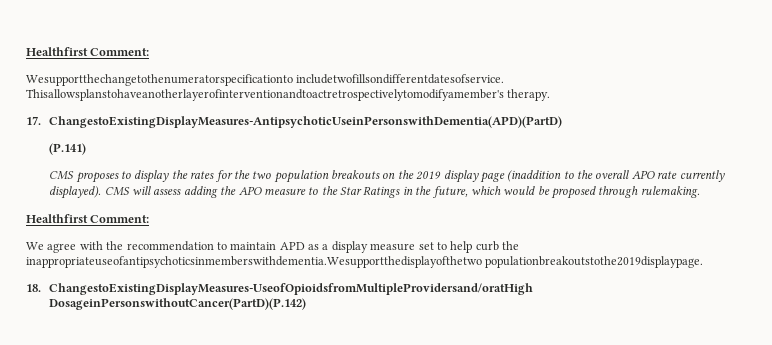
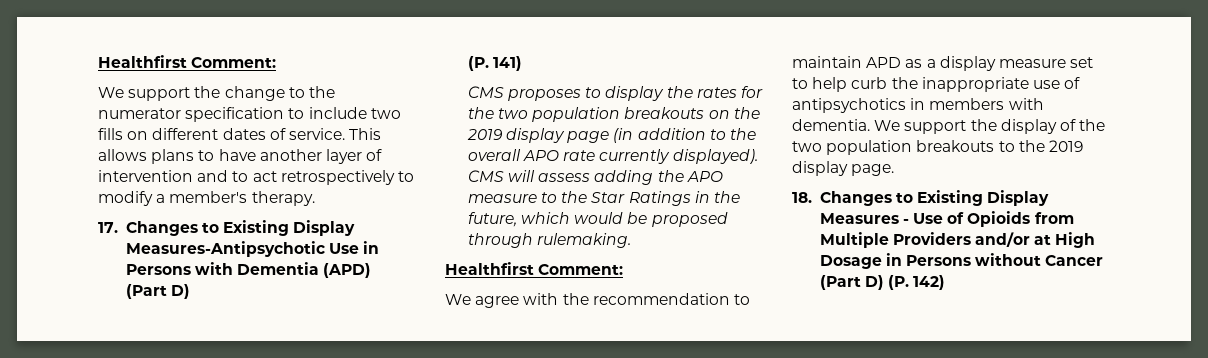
[26,47,150,56] [26,74,505,86] [26,89,551,101] [26,116,563,128] [49,143,87,155] Healthfirst Comment: // Wesupportthechangetothenumeratorspecificationto includetwofillsondifferentdatesofservice. Thisallowsplanstohaveanotherlayerofinterventionandtoactretrospectivelytomodifyamember's therapy. // 17. ChangestoExistingDisplayMeasures-AntipsychoticUseinPersonswithDementia(APD)(PartD) // (P.141) -> [98,55,277,68] [98,86,335,101] [98,107,401,122] [98,128,382,140] [98,149,383,164] [98,170,414,185] [98,191,315,206] [98,220,356,236] [125,241,380,257] [125,262,372,278] [125,284,190,299] [467,56,523,71] Healthfirst Comment: // We support the change to the numerator specification to include two fills on different dates of service. This allows plans to have another layer of intervention and to act retrospectively to modify a member's therapy. // 17. Changes to Existing Display Measures-Antipsychotic Use in Persons with Dementia (APD) (Part D) // (P. 141)
[507,170,562,182] (inaddition -> [613,128,706,143] (in addition
[26,256,704,268] [26,283,534,295] [49,298,307,310] inappropriateuseofantipsychoticsinmemberswithdementia.Wesupportthedisplayofthetwo populationbreakoutstothe2019displaypage. // 18. ChangestoExistingDisplayMeasures-UseofOpioidsfromMultipleProvidersand/oratHigh DosageinPersonswithoutCancer(PartD)(P.142) -> [921,77,1081,92] [792,98,1044,113] [792,119,1106,134] [792,140,1083,155] [792,161,895,176] [792,190,1050,206] [819,211,1074,227] [819,232,1096,248] [819,253,1104,269] [819,275,946,290] inappropriate use of antipsychotics in members with dementia. We support the display of the two population breakouts to the 2019 display page. // 18. Changes to Existing Display Measures - Use of Opioids from Multiple Providers and/or at High Dosage in Persons without Cancer (Part D) (P. 142)

